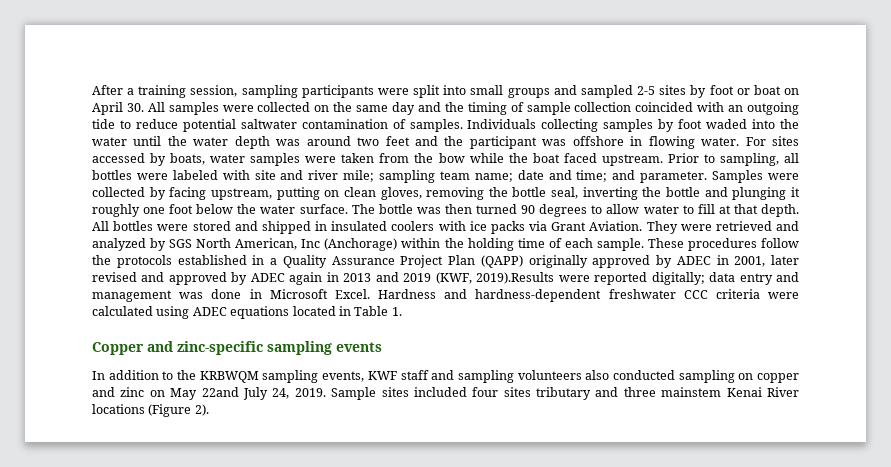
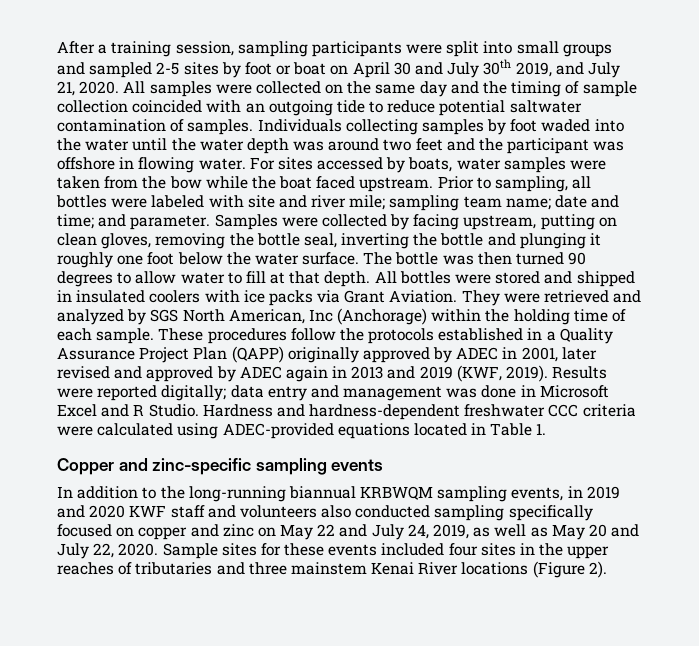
[126,103,144,112] 30. -> [393,59,620,78] [57,81,120,96] 30 and July 30th 2019, and July 21, 2020.
[476,272,555,284] 2019).Results -> [506,365,608,382] 2019). Results
[334,289,370,299] Excel. -> [57,404,199,417] Excel and R Studio.
[192,307,227,316] ADEC -> [222,423,334,439] ADEC-provided
(197, 375) none -> [188,486,356,502] long-running biannual
(365, 376) none -> [567,486,620,499] [57,505,126,518] in 2019 and 2020
[457,370,514,383] sampling -> (236, 511) none
(735, 376) none -> [508,505,593,521] [57,524,112,537] specifically focused
[201,387,592,400] 22and July 24, 2019. Sample sites included four sites tributary -> [317,524,640,540] [57,543,610,559] [57,562,213,575] 22 and July 24, 2019, as well as May 20 and July 22, 2020. Sample sites for these events included four sites in the upper reaches of tributaries

